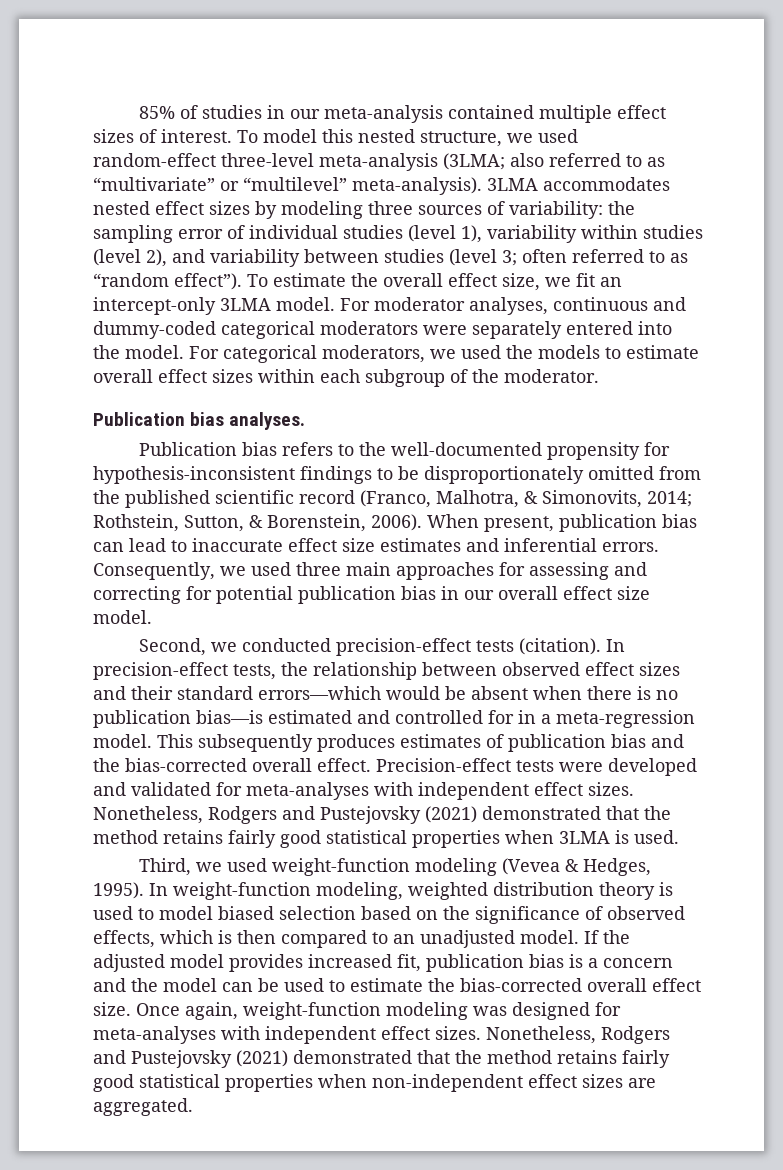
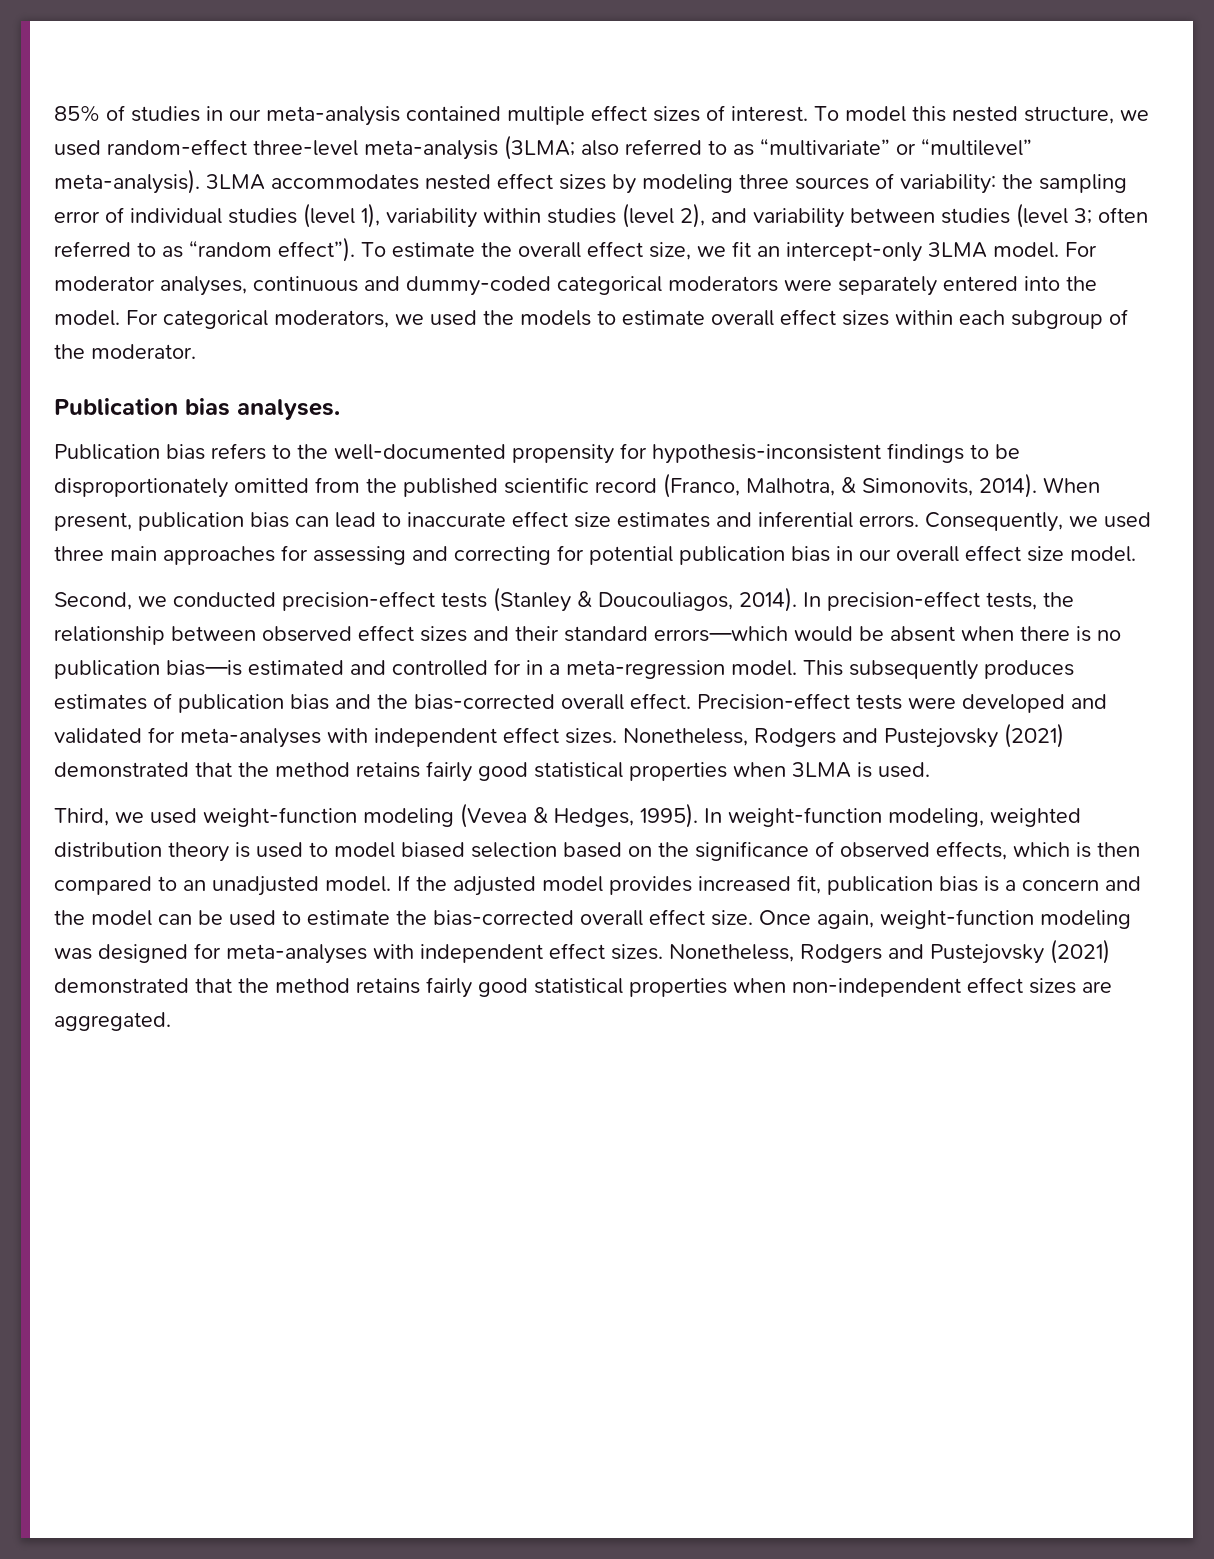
[647,491,692,507] [93,514,422,532] 2014; Rothstein, Sutton, & Borenstein, 2006). -> [979,473,1037,498] 2014).
[518,638,601,655] (citation). -> [493,587,797,612] (Stanley & Doucouliagos, 2014).

